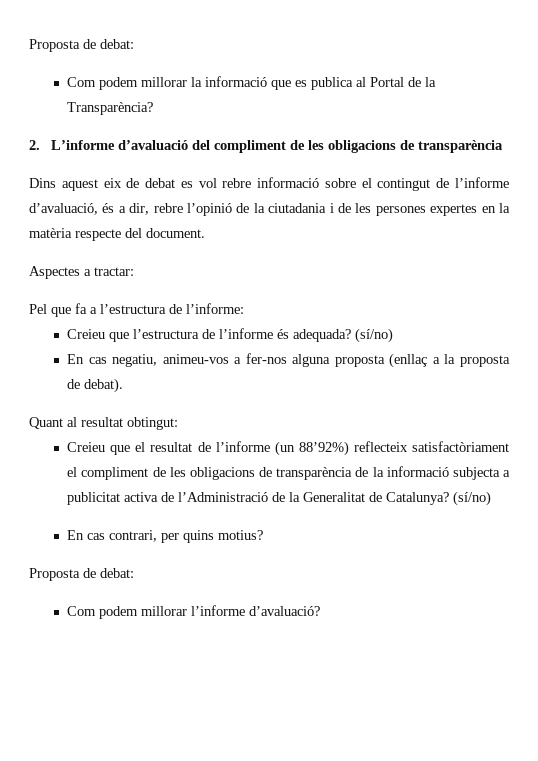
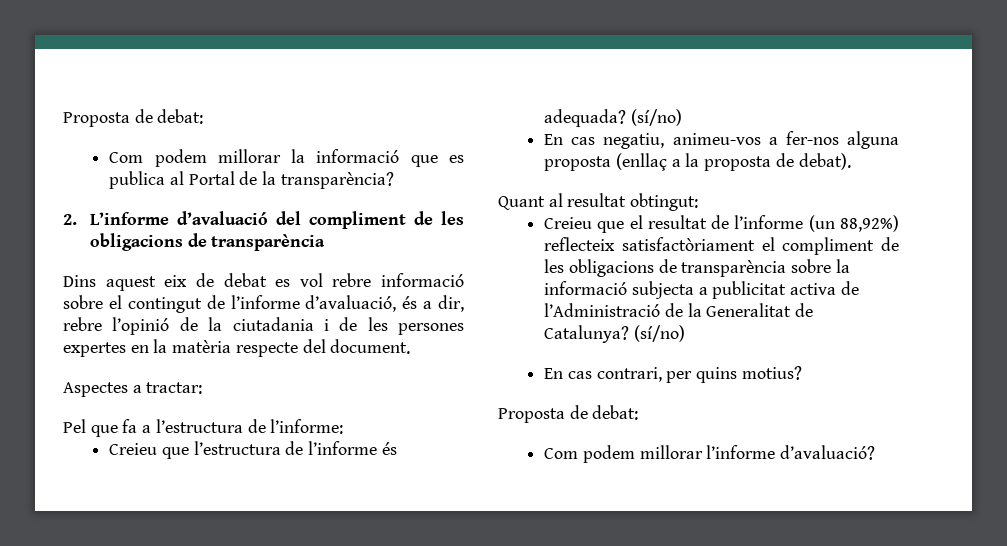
[67,102,154,115] Transparència? -> [280,172,394,189] transparència?
[298,441,349,456] 88’92%) -> [840,215,899,232] 88,92%)
[355,467,369,477] de -> [791,259,832,273] sobre

